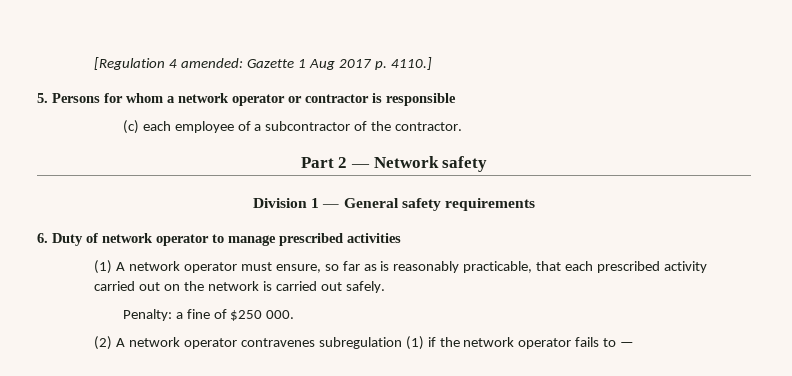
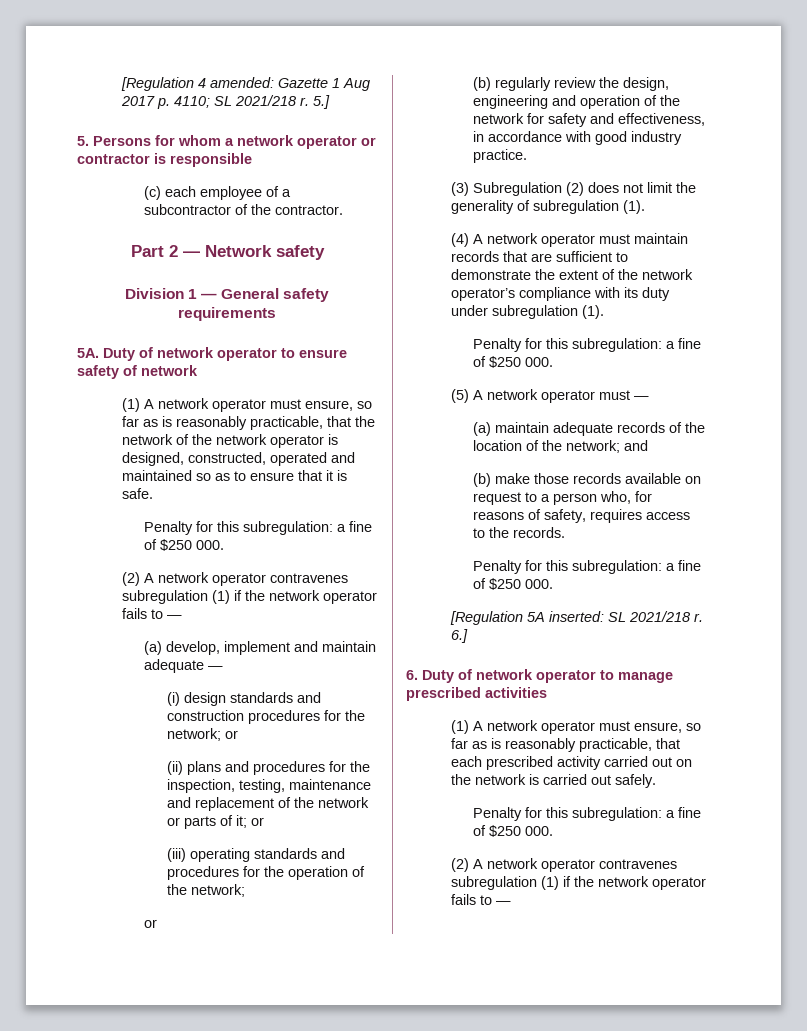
[390,57,432,70] 4110.] -> [173,95,330,109] 4110; SL 2021/218 r. 5.]
(535, 204) none -> [77,347,347,361] [77,365,198,379] [121,398,372,412] [121,416,375,430] [121,434,338,448] [121,452,355,466] [121,470,347,481] [121,488,153,499] [144,521,373,535] [144,539,225,551] [121,572,348,586] [121,590,377,604] [121,608,182,619] [144,641,377,655] [144,659,224,673] [166,692,321,706] [166,710,365,724] [166,728,238,741] [166,761,370,775] [166,779,371,793] [166,797,369,811] [166,815,264,829] [166,848,345,862] [166,866,365,880] [166,884,245,897] [144,919,158,928] [473,77,670,91] [473,95,681,109] [473,113,706,127] [473,131,683,145] [473,149,528,163] [450,182,696,196] [450,200,645,214] [450,233,688,247] [450,251,628,262] [450,269,693,280] [450,287,670,301] [450,305,604,319] [473,338,702,352] [473,356,554,368] [450,389,649,403] [473,422,706,436] [473,440,649,453] [473,473,702,487] [473,491,653,505] [473,509,691,523] [473,527,566,538] [473,560,702,574] [473,578,554,590] [449,611,703,625] [450,629,468,643] // 5A. Duty of network operator to ensure safety of network // (1) A network operator must ensure, so far as is reasonably practicable, that the network of the network operator is designed, constructed, operated and maintained so as to ensure that it is safe. // Penalty for this subregulation: a fine of $250 000. // (2) A network operator contravenes subregulation (1) if the network operator fails to — // (a) develop, implement and maintain adequate — // (i) design standards and construction procedures for the network; or // (ii) plans and procedures for the inspection, testing, maintenance and replacement of the network or parts of it; or // (iii) operating standards and procedures for the operation of the network; // or // (b) regularly review the design, engineering and operation of the network for safety and effectiveness, in accordance with good industry practice. // (3) Subregulation (2) does not limit the generality of subregulation (1). // (4) A network operator must maintain records that are sufficient to demonstrate the extent of the network operator’s compliance with its duty under subregulation (1). // Penalty for this subregulation: a fine of $250 000. // (5) A network operator must — // (a) maintain adequate records of the location of the network; and // (b) make those records available on request to a person who, for reasons of safety, requires access to the records. // Penalty for this subregulation: a fine of $250 000. // [Regulation 5A inserted: SL 2021/218 r. 6.]
[122,309,172,321] Penalty: -> [473,807,663,821] Penalty for this subregulation:

